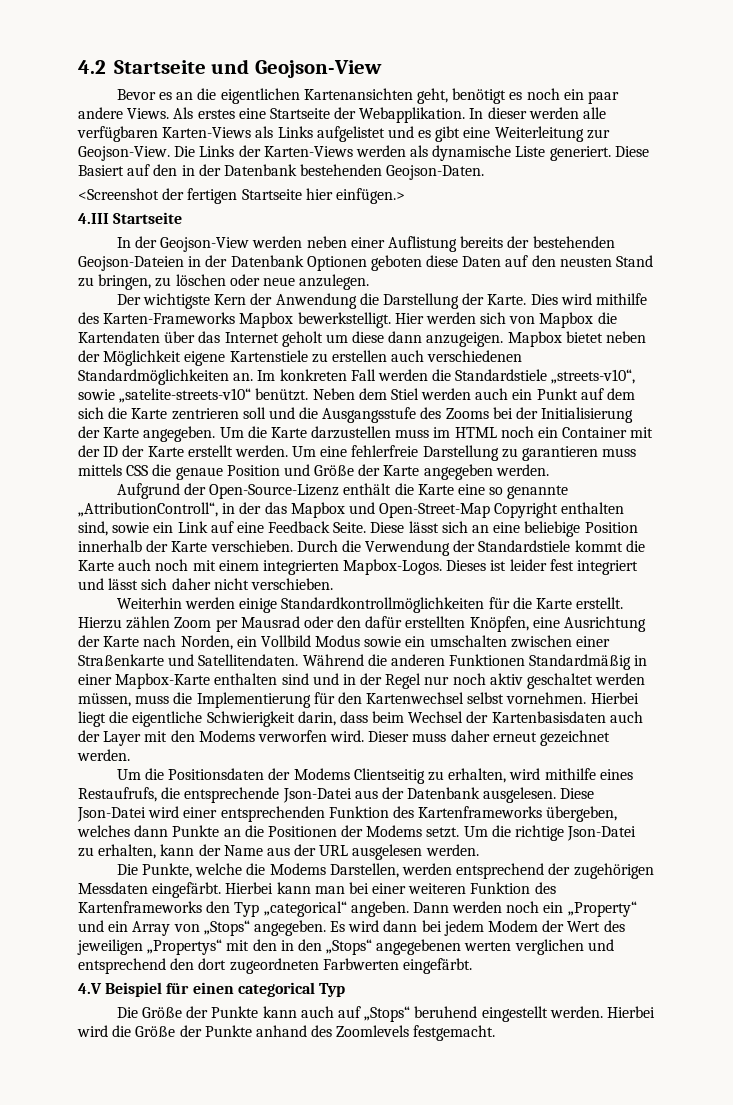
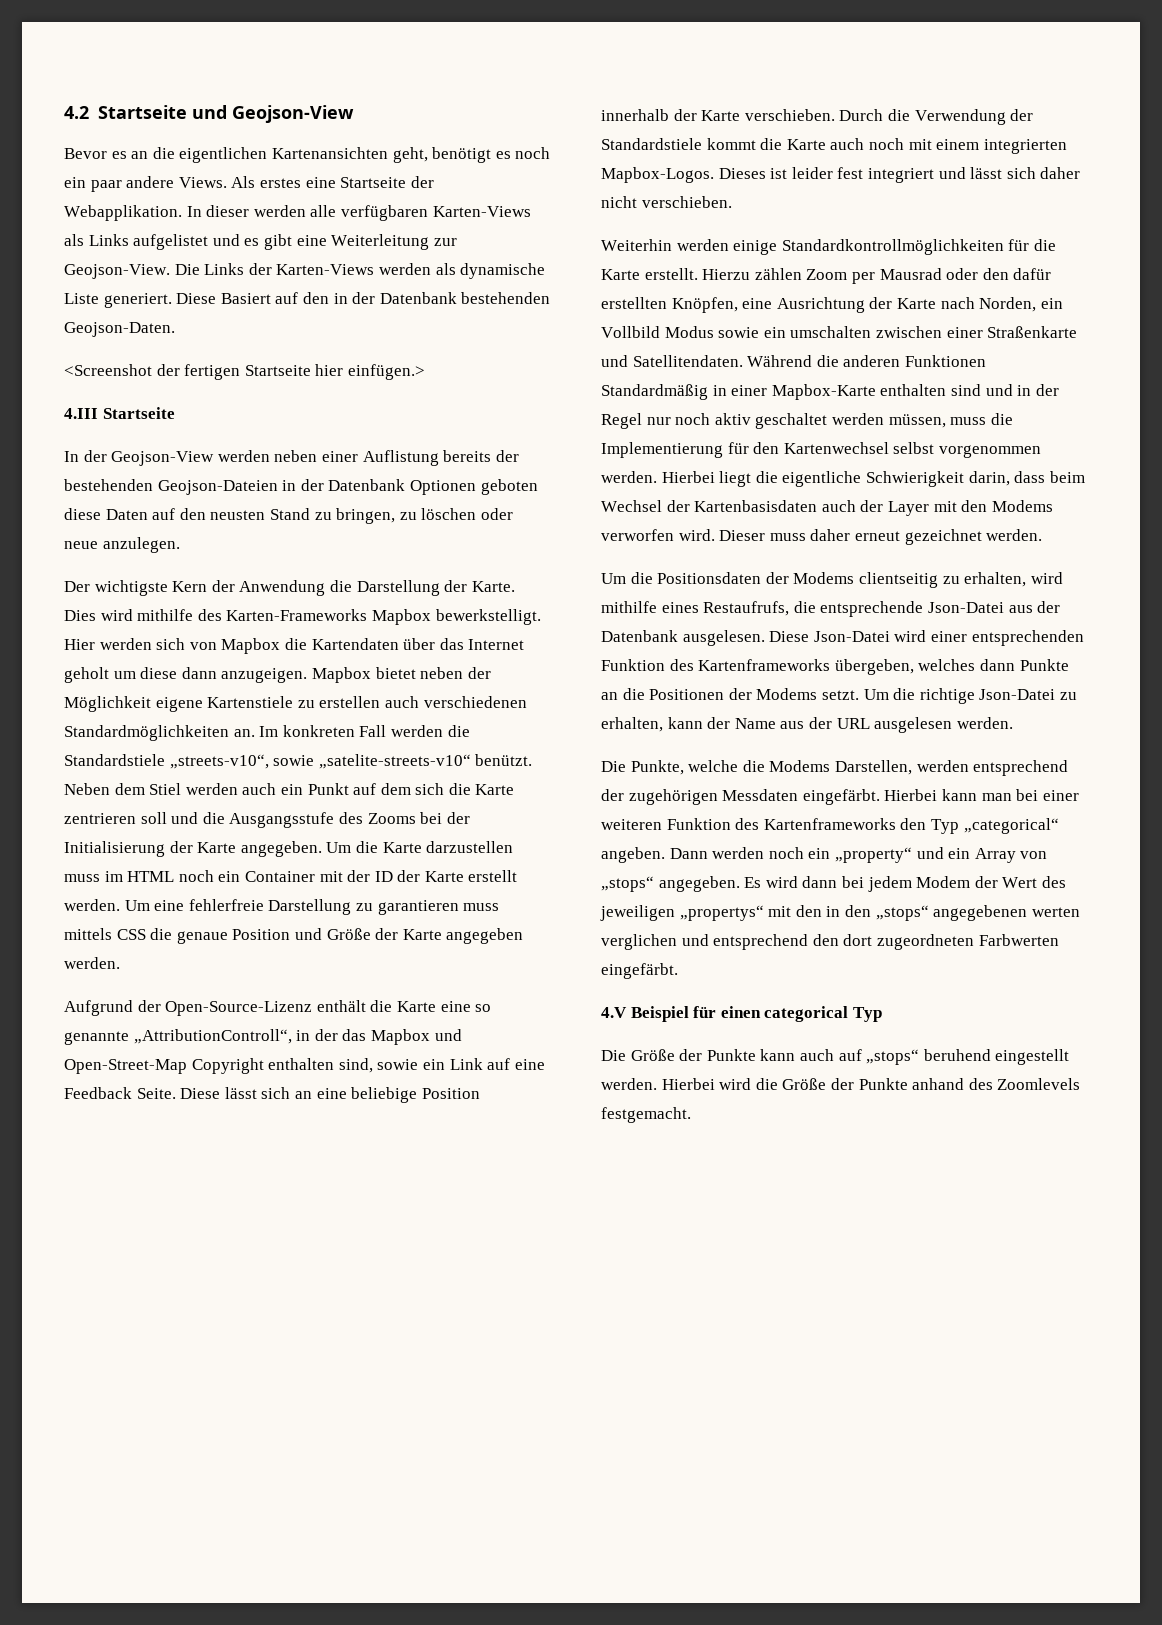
[506,692,587,704] vornehmen. -> [938,445,1041,458] [601,471,657,483] vorgenommen werden.
[353,768,425,784] Clientseitig -> [858,572,938,588] clientseitig
[567,901,637,917] „Property“ -> [834,847,912,863] „property“
[203,920,250,936] „Stops“ -> [601,876,654,892] „stops“
[147,939,223,955] „Propertys“ -> [679,905,764,921] „propertys“
[326,939,373,955] „Stops“ -> [875,905,929,921] „stops“
[364,1006,411,1022] „Stops“ -> [866,1049,920,1065] „stops“

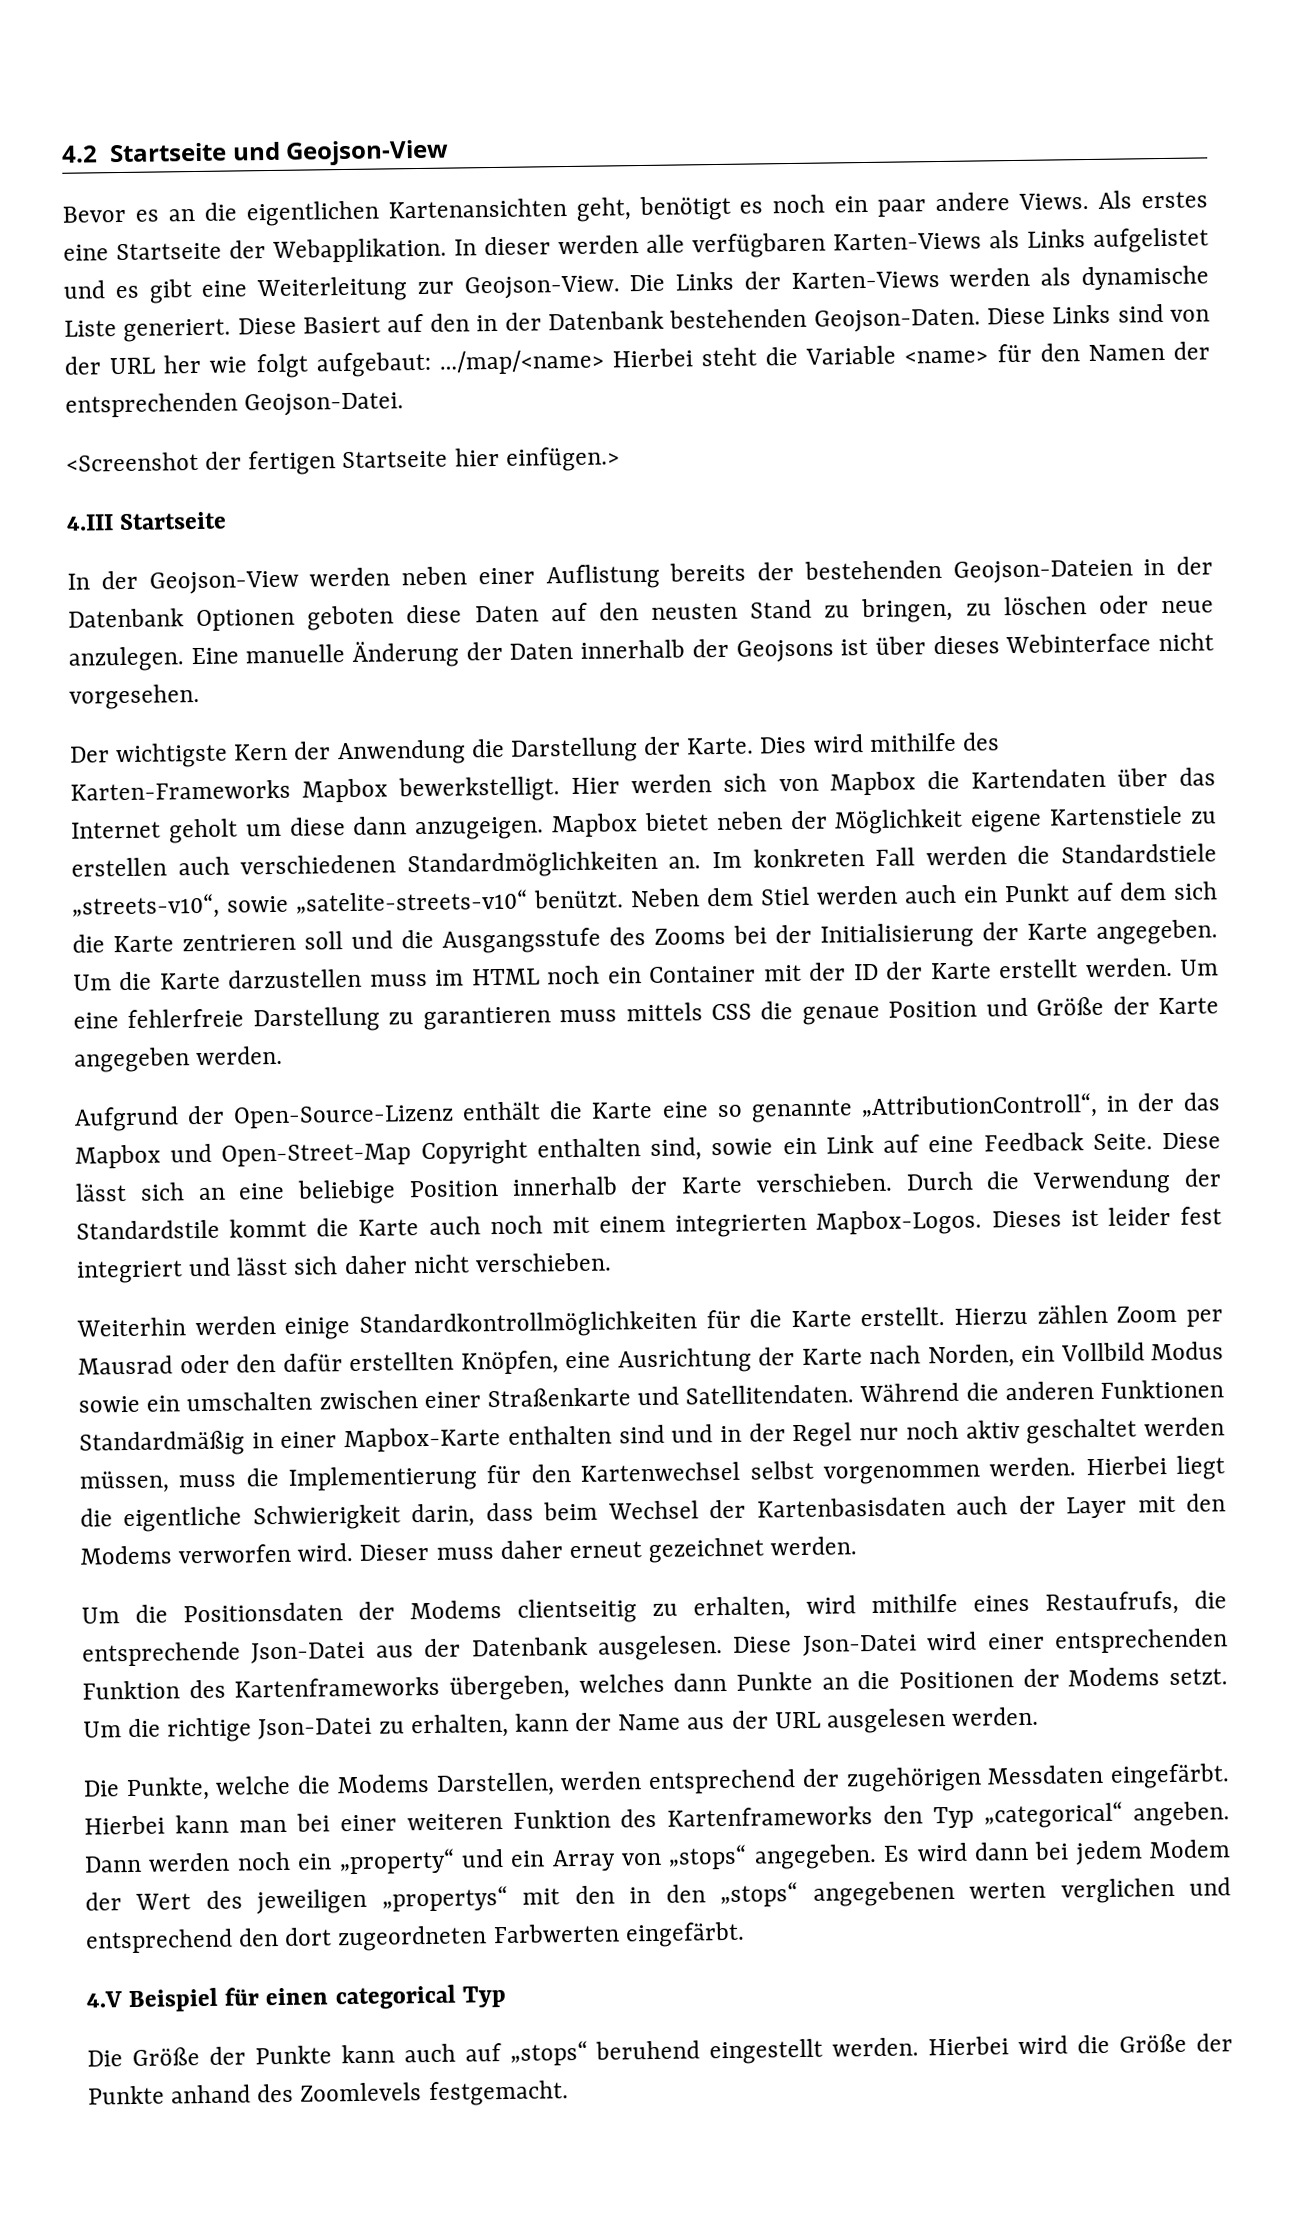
(175, 329) none -> [986,303,1210,325] [64,341,1210,379] [65,392,405,418] Diese Links sind von der URL her wie folgt aufgebaut: …/map/<name> Hierbei steht die Variable <name> für den Namen der entsprechenden Geojson-Datei.
(180, 545) none -> [190,632,1214,668] [69,683,200,710] Eine manuelle Änderung der Daten innerhalb der Geojsons ist über dieses Webinterface nicht vorgesehen.
[601,138,702,150] Standardstiele -> [76,1219,220,1240] Standardstile

